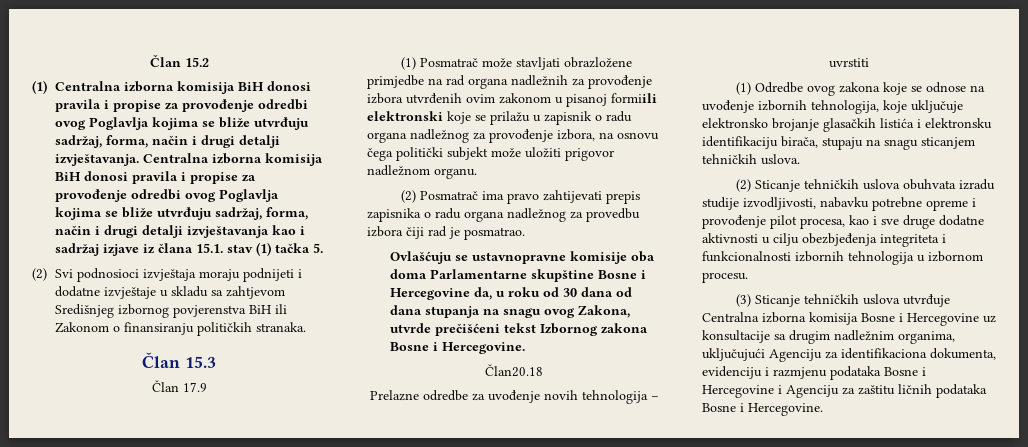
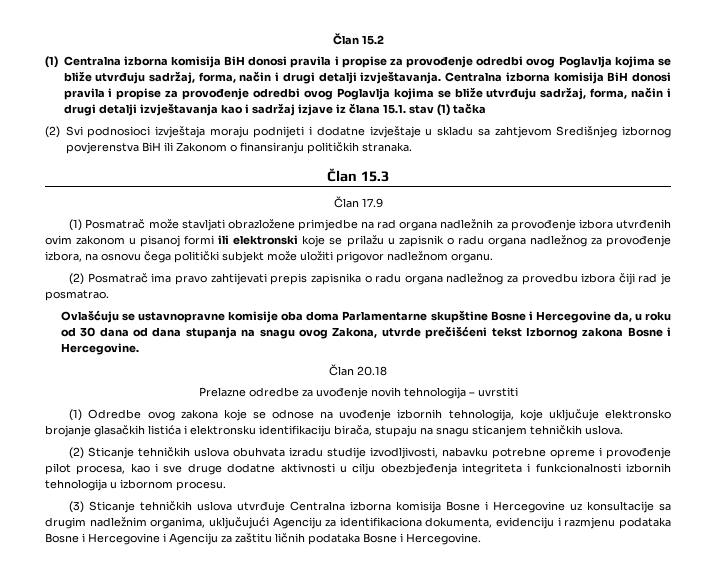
[313,243,324,253] 5. -> (486, 108) none
[611,93,657,103] formiili -> [184,235,230,245] formi ili
[485,364,543,377] Član20.18 -> [329,364,387,376] Član 20.18

